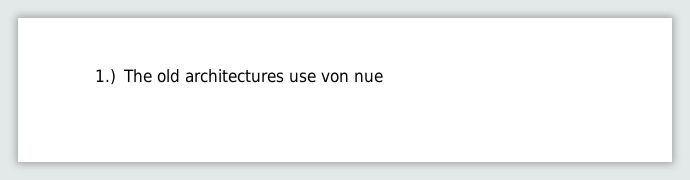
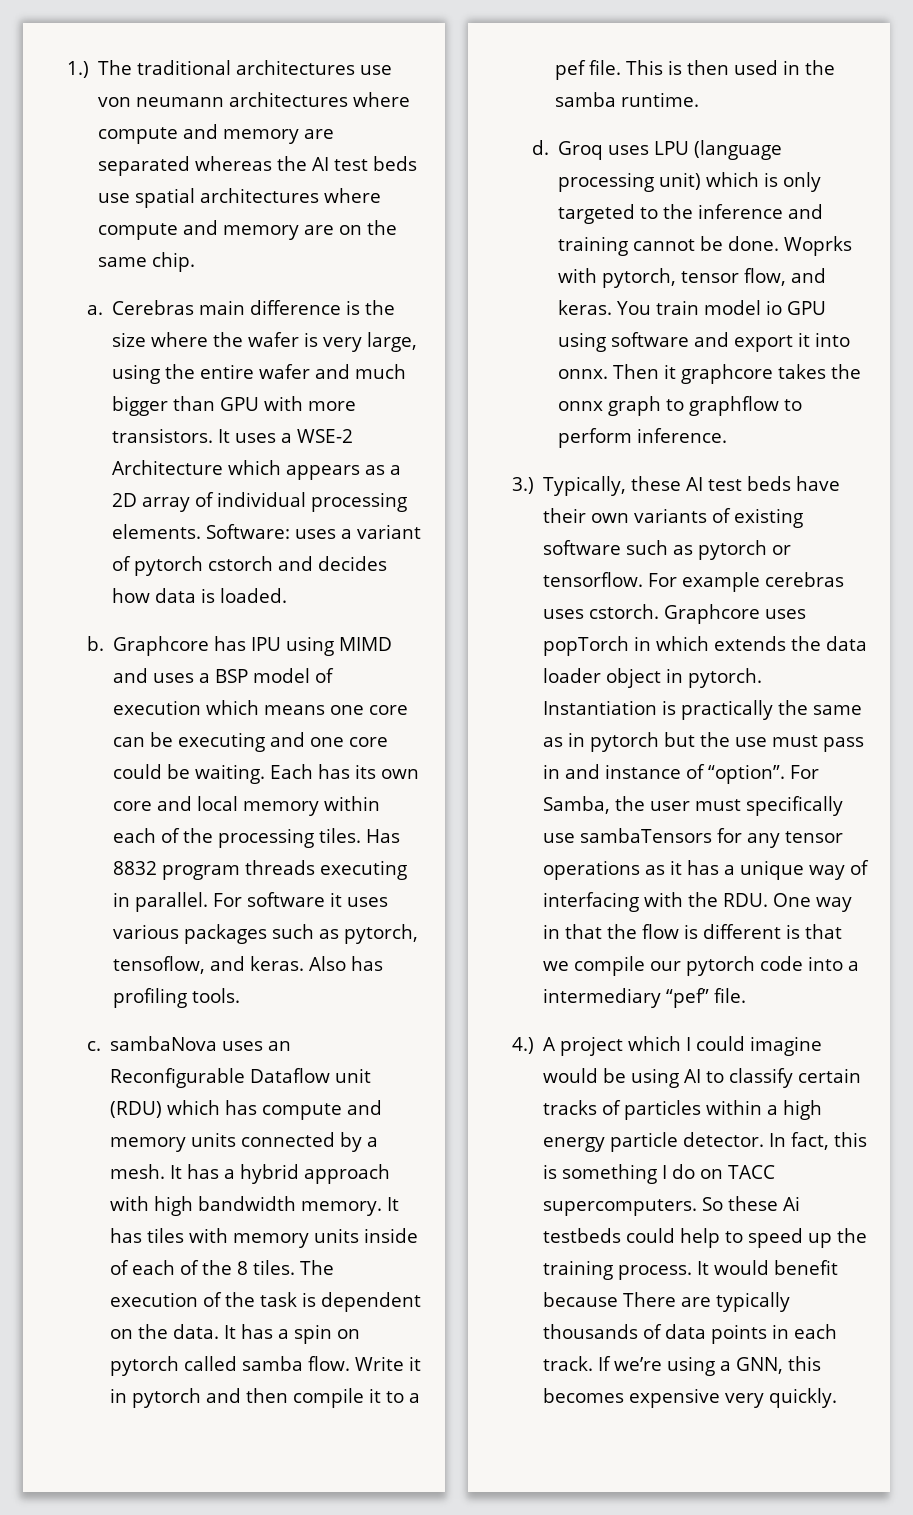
[156,69,180,83] old -> [136,60,231,75] traditional
[353,72,383,83] nue -> [135,92,410,107] [97,124,334,144] [97,156,417,176] [97,188,381,208] [97,220,397,240] [97,252,195,272] [87,300,396,315] [112,332,418,352] [112,364,407,384] [112,396,357,416] [112,428,354,443] [112,460,402,480] [112,492,408,512] [112,524,422,539] [112,556,388,576] [112,588,288,603] [87,636,393,656] [113,668,335,683] [113,700,409,715] [113,732,389,752] [113,764,420,784] [113,796,381,816] [113,828,401,848] [113,860,408,880] [113,892,389,912] [113,924,419,944] [113,956,384,974] [113,988,241,1008] [87,1036,292,1051] [110,1068,372,1088] [110,1100,383,1120] [110,1132,379,1152] [110,1164,391,1184] [110,1196,400,1216] [110,1228,419,1248] [110,1260,335,1275] [110,1292,422,1312] [110,1324,361,1344] [110,1356,422,1376] [110,1388,421,1408] [555,60,836,80] [555,92,700,107] [532,140,783,160] [558,172,822,192] [558,204,824,224] [558,236,853,256] [558,268,827,288] [558,300,827,315] [558,332,851,352] [558,364,862,384] [558,396,803,416] [558,428,728,448] [511,476,840,496] [542,508,803,528] [542,540,791,560] [542,572,844,592] [542,604,806,624] [542,636,867,656] [542,668,762,688] [542,700,862,720] [542,732,864,752] [542,764,819,784] [542,796,843,816] [542,828,843,848] [542,860,869,880] [542,892,852,912] [542,924,842,939] [542,956,859,976] [542,988,746,1008] [511,1036,822,1056] [542,1068,861,1088] [542,1100,822,1120] [542,1132,867,1152] [542,1164,775,1184] [542,1196,800,1216] [542,1228,867,1248] [542,1260,838,1280] [542,1292,790,1312] [542,1324,837,1344] [542,1356,821,1376] [542,1388,837,1408] neumann architectures where compute and memory are separated whereas the AI test beds use spatial architectures where compute and memory are on the same chip. // a. Cerebras main difference is the size where the wafer is very large, using the entire wafer and much bigger than GPU with more transistors. It uses a WSE-2 Architecture which appears as a 2D array of individual processing elements. Software: uses a variant of pytorch cstorch and decides how data is loaded. // b. Graphcore has IPU using MIMD and uses a BSP model of execution which means one core can be executing and one core could be waiting. Each has its own core and local memory within each of the processing tiles. Has 8832 program threads executing in parallel. For software it uses various packages such as pytorch, tensoflow, and keras. Also has profiling tools. // c. sambaNova uses an Reconfigurable Dataflow unit (RDU) which has compute and memory units connected by a mesh. It has a hybrid approach with high bandwidth memory. It has tiles with memory units inside of each of the 8 tiles. The execution of the task is dependent on the data. It has a spin on pytorch called samba flow. Write it in pytorch and then compile it to a pef file. This is then used in the samba runtime. // d. Groq uses LPU (language processing unit) which is only targeted to the inference and training cannot be done. Woprks with pytorch, tensor flow, and keras. You train model io GPU using software and export it into onnx. Then it graphcore takes the onnx graph to graphflow to perform inference. // 3.) Typically, these AI test beds have their own variants of existing software such as pytorch or tensorflow. For example cerebras uses cstorch. Graphcore uses popTorch in which extends the data loader object in pytorch. Instantiation is practically the same as in pytorch but the use must pass in and instance of “option”. For Samba, the user must specifically use sambaTensors for any tensor operations as it has a unique way of interfacing with the RDU. One way in that the flow is different is that we compile our pytorch code into a intermediary “pef” file. // 4.) A project which I could imagine would be using AI to classify certain tracks of particles within a high energy particle detector. In fact, this is something I do on TACC supercomputers. So these Ai testbeds could help to speed up the training process. It would benefit because There are typically thousands of data points in each track. If we’re using a GNN, this becomes expensive very quickly.

